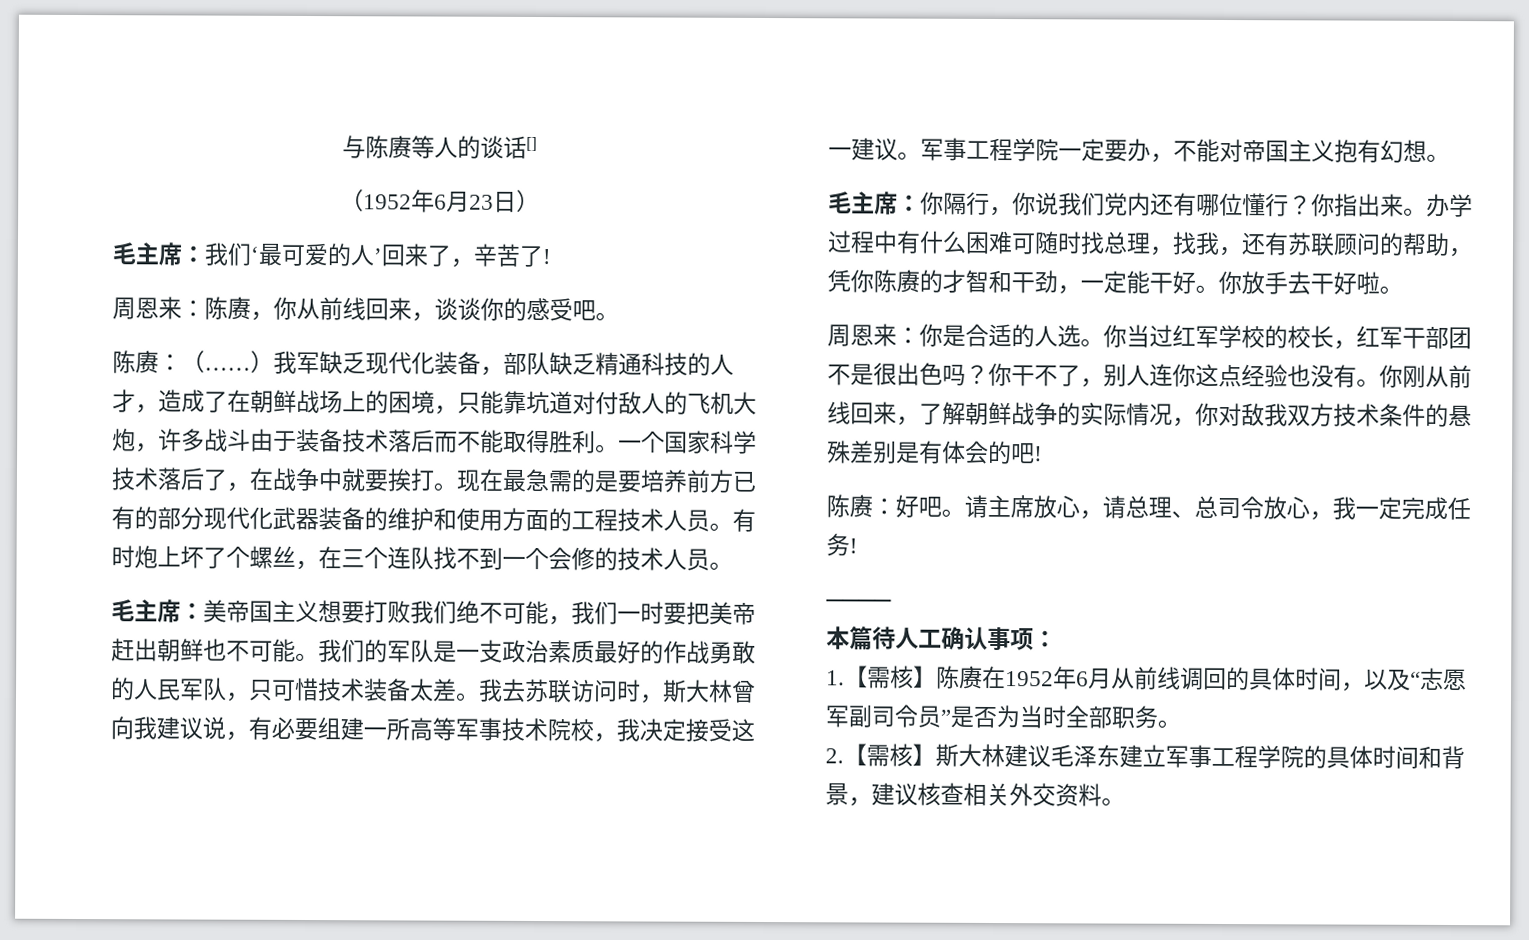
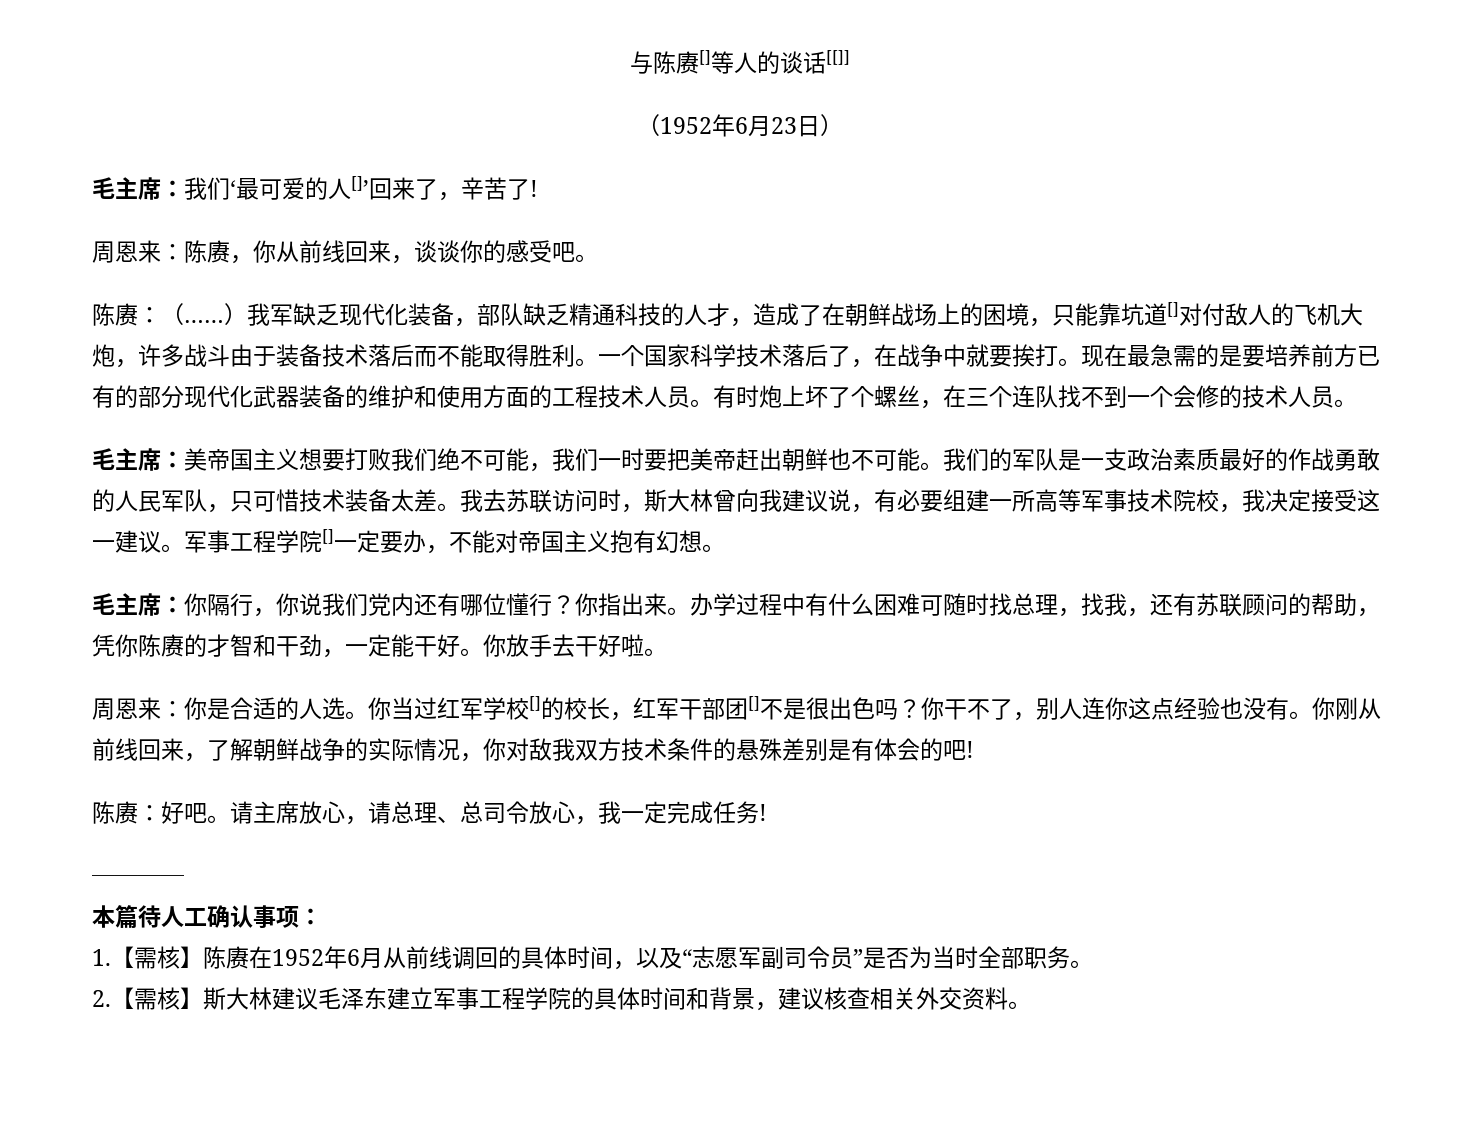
(412, 147) none -> [699,50,711,65] []
[526,136,537,152] [] -> [826,50,850,65] [[]]
[373,248,382,264] ’ -> [351,176,369,197] []’
(573, 403) none -> [1167,302,1179,317] []
(1059, 150) none -> [322,529,334,544] []
(1265, 337) none -> [529,696,541,711] []
(1472, 338) none -> [748,696,760,711] []

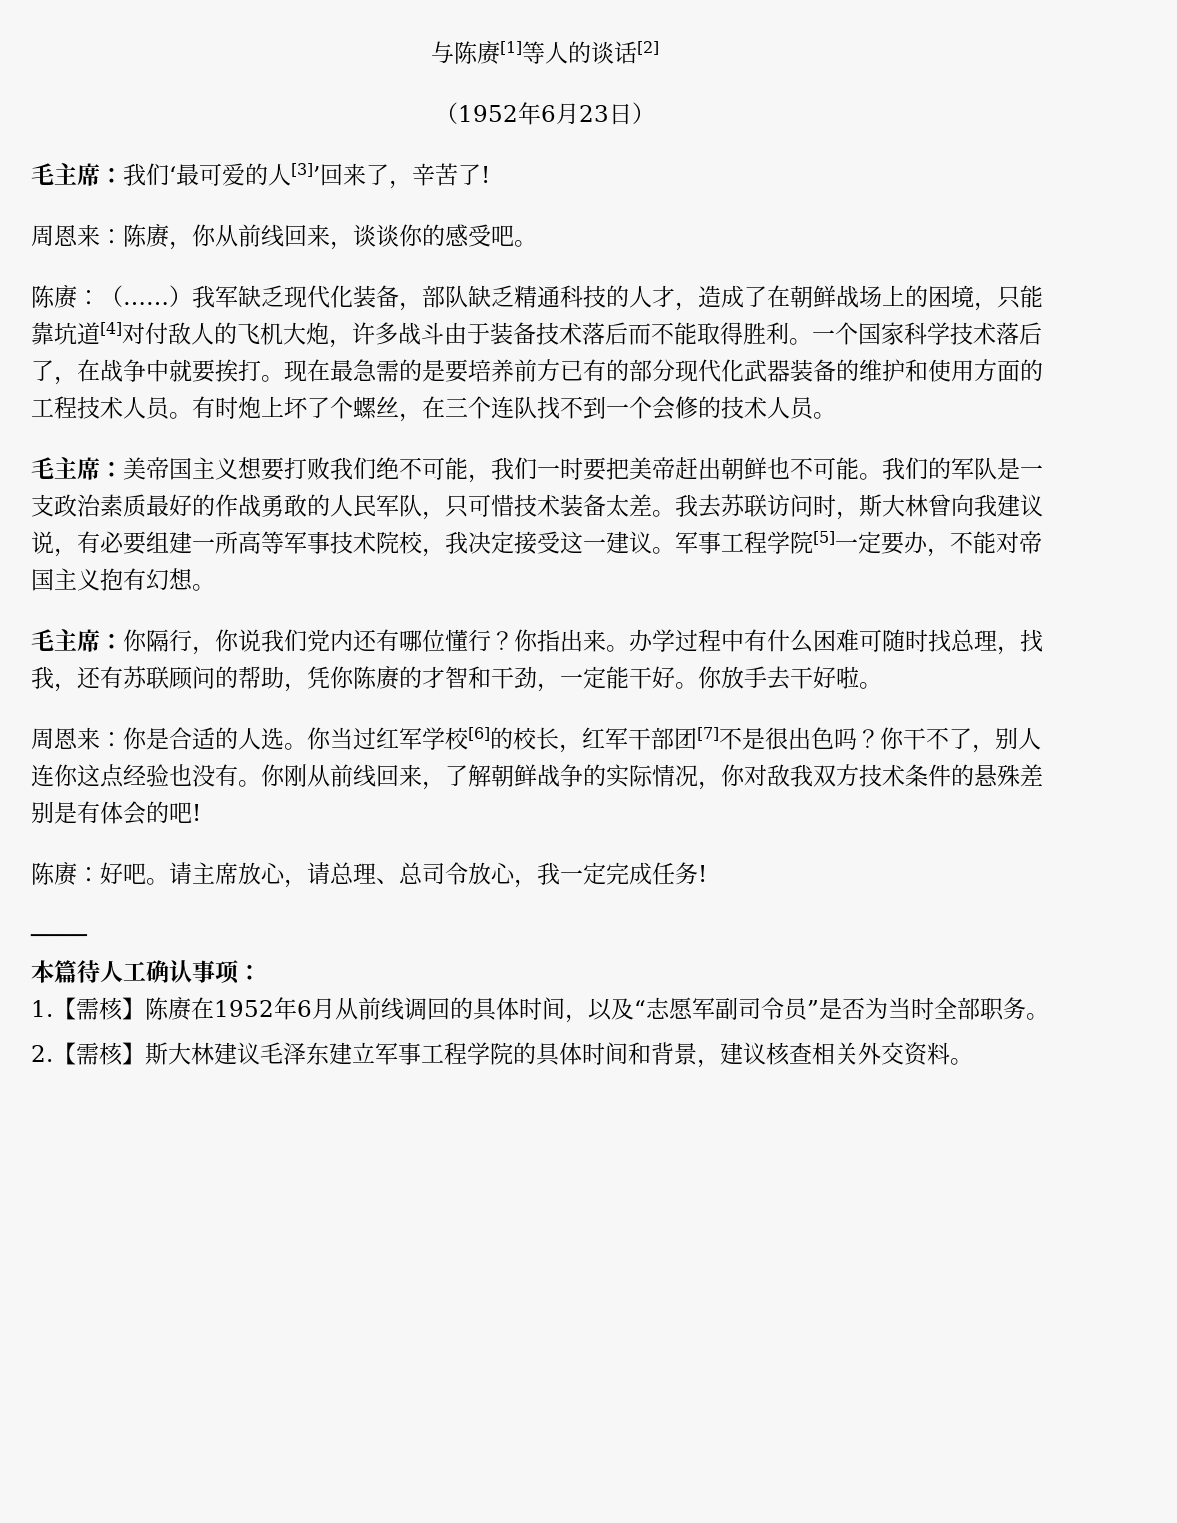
[699,50,711,65] [] -> [500,41,522,55] [1]
[826,50,850,65] [[]] -> [637,41,659,55] [2]
[351,176,369,197] []’ -> [291,163,320,183] [3]’
[1167,302,1179,317] [] -> [100,322,122,336] [4]
[322,529,334,544] [] -> [813,531,835,545] [5]
[529,696,541,711] [] -> [468,727,490,741] [6]
[748,696,760,711] [] -> [697,727,719,741] [7]

